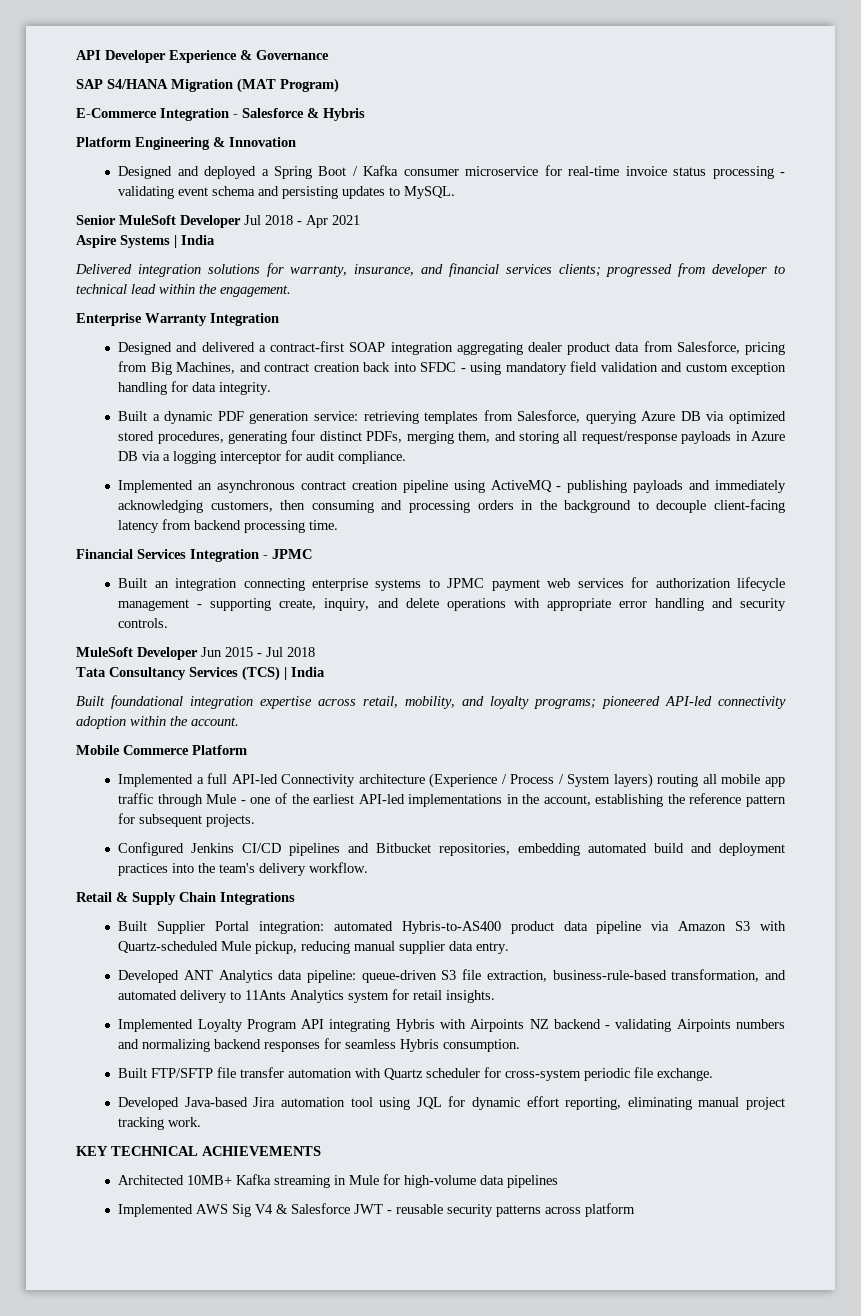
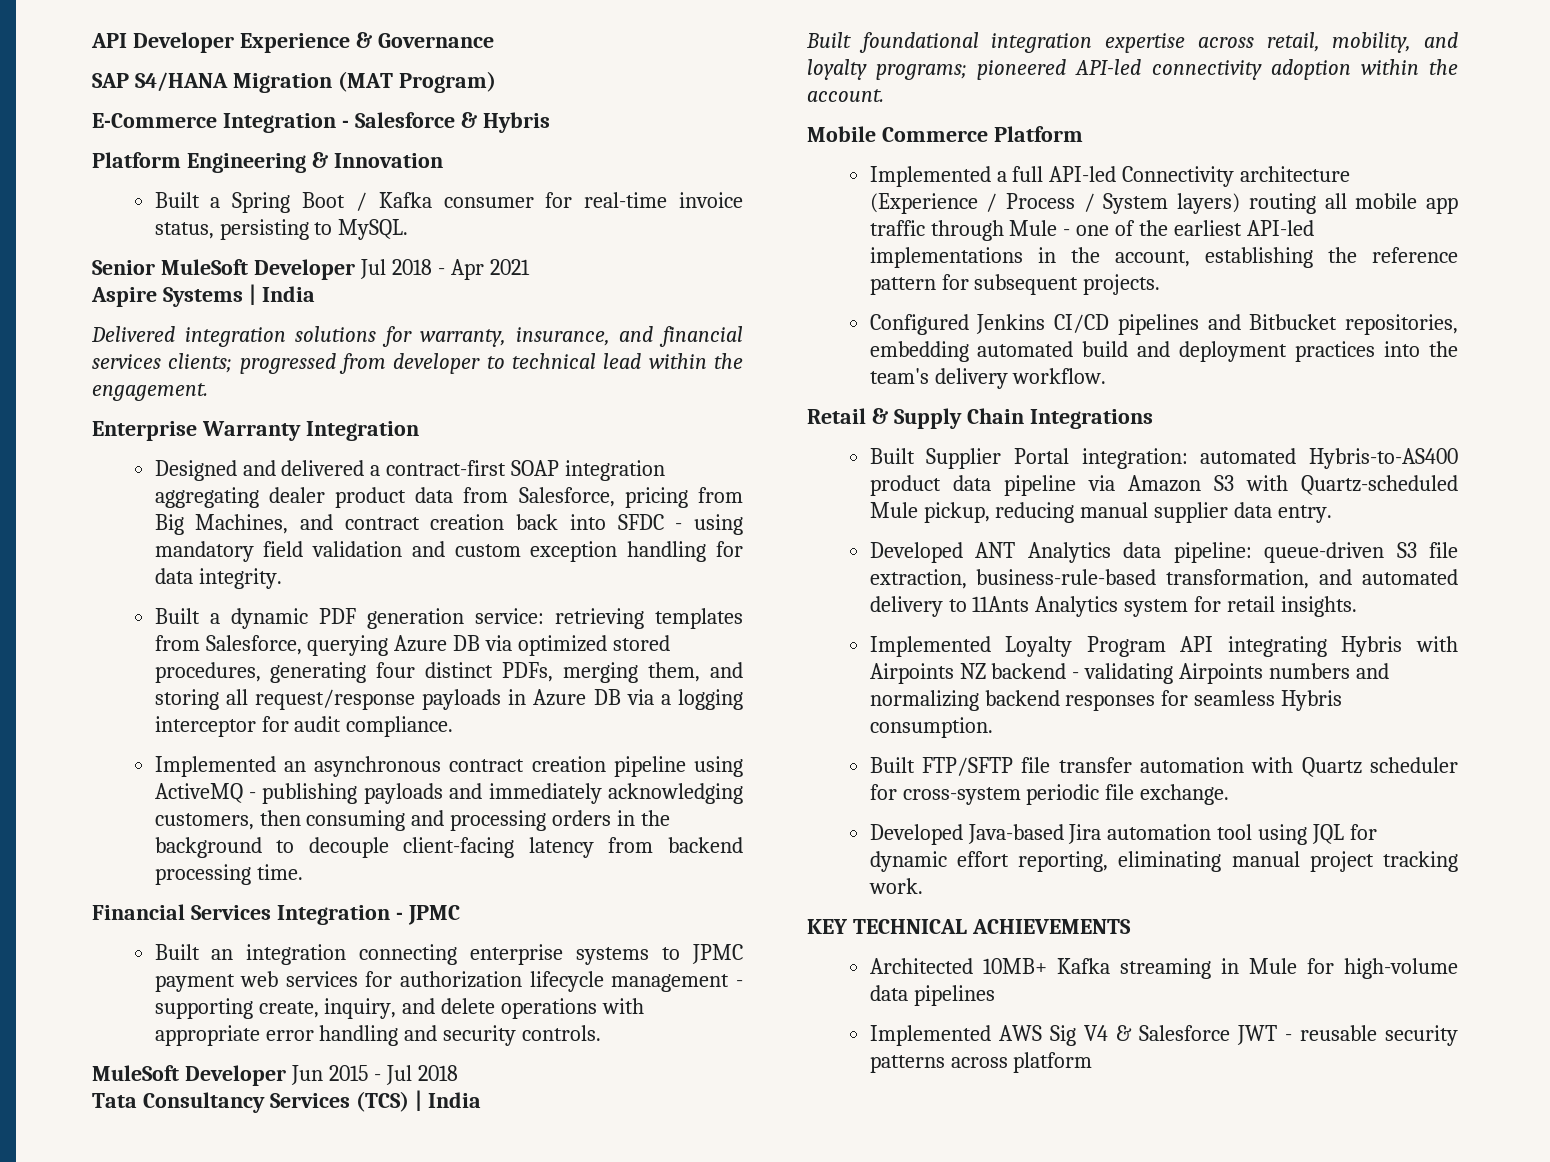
[118,166,257,179] Designed and deployed -> [154,192,200,208] Built
[465,166,539,176] microservice -> (534, 202) none
[673,166,786,179] [118,186,386,199] status processing - validating event schema and persisting updates -> [154,219,309,240] status, persisting

